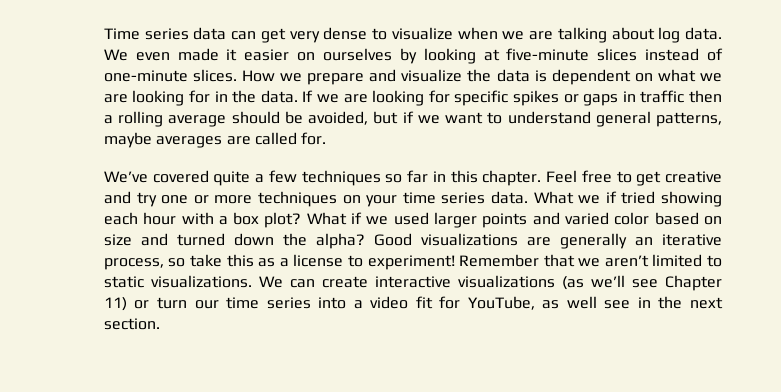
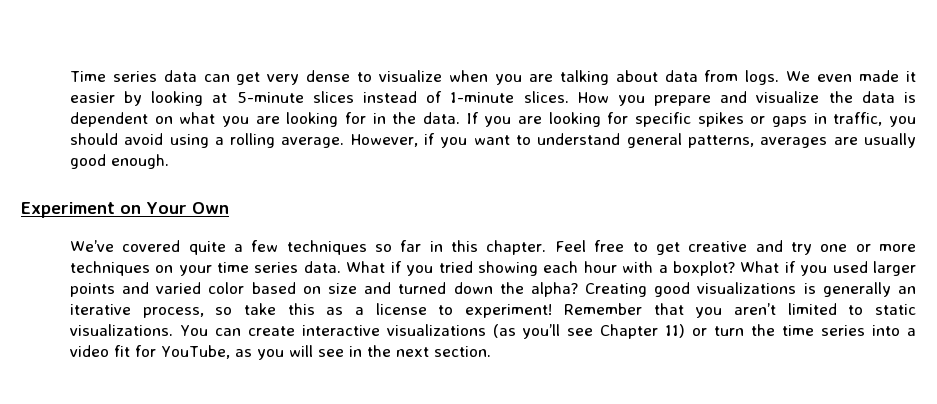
[502,31,525,40] we -> [494,74,522,85] you
[658,27,723,43] log data. -> [664,70,780,85] data from logs.
[297,48,393,61] on ourselves -> (115, 97) none
[506,48,590,61] five-minute -> [236,92,304,103] 5-minute
[103,70,188,82] one-minute -> [450,92,515,103] 1-minute
[280,73,303,82] we -> [617,95,645,106] you
[700,73,723,82] we -> [221,116,249,127] you
[317,94,340,103] we -> [484,116,512,127] you
[640,90,722,103] [103,111,440,127] traffic then a rolling average should be avoided, but if we -> [833,112,916,127] [69,133,468,148] traffic, you should avoid using a rolling average. However, if you
[103,132,152,148] maybe -> (755, 141) none
[254,132,327,145] called for. -> [864,133,917,148] [69,154,169,169] [21,202,229,218] usually good enough. // Experiment on Your Own
[578,191,617,204] we if -> [390,261,434,276] if you
[233,212,389,228] box plot? What if we -> [672,261,828,276] boxplot? What if you
[373,233,551,246] Good visualizations are -> [585,282,816,297] Creating good visualizations is
[578,258,601,267] we -> [695,307,723,318] you
[258,276,283,288] We -> [179,325,208,336] You
[590,275,625,288] we’ll -> [522,324,561,339] you’ll
[194,300,219,309] our -> [751,324,776,336] the
[566,296,597,309] well -> [256,345,313,360] you will

